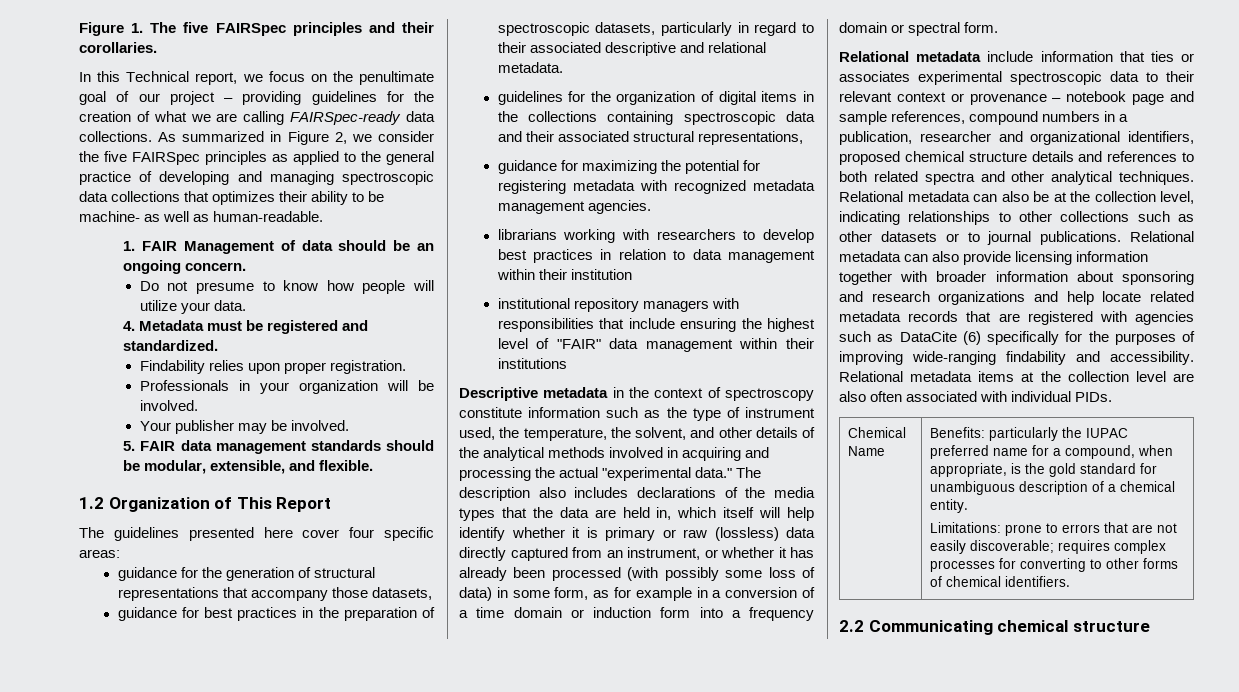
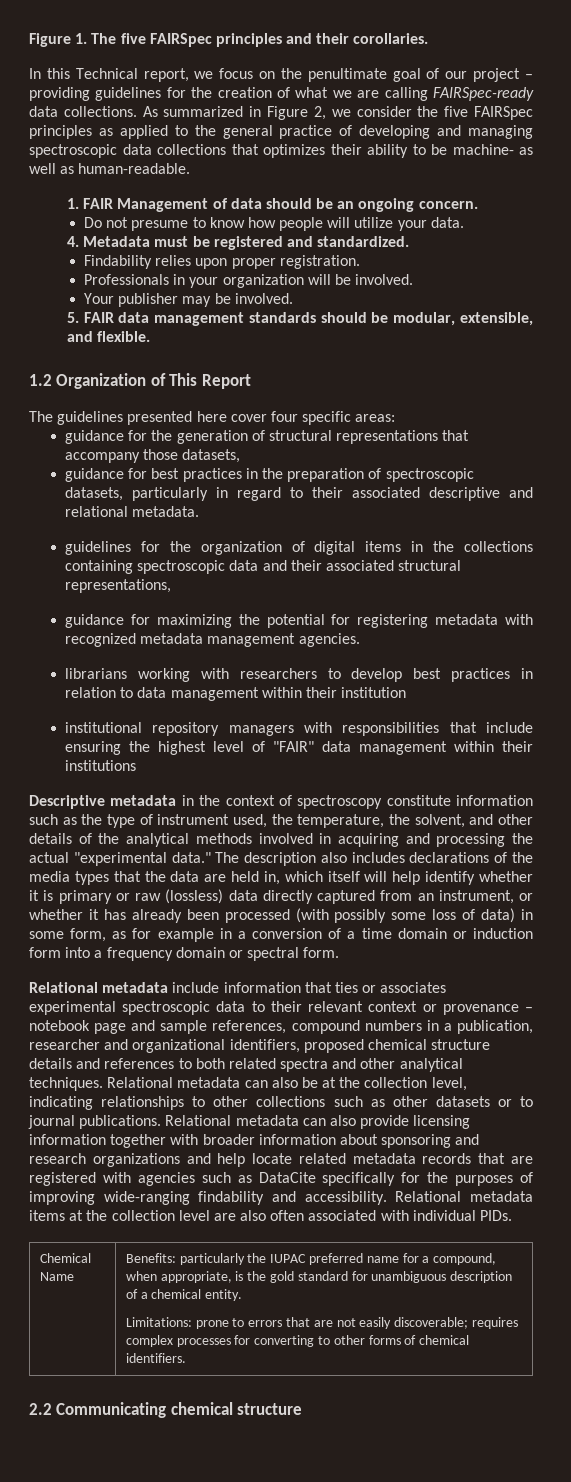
[962,331,981,345] (6) -> (316, 1177) none

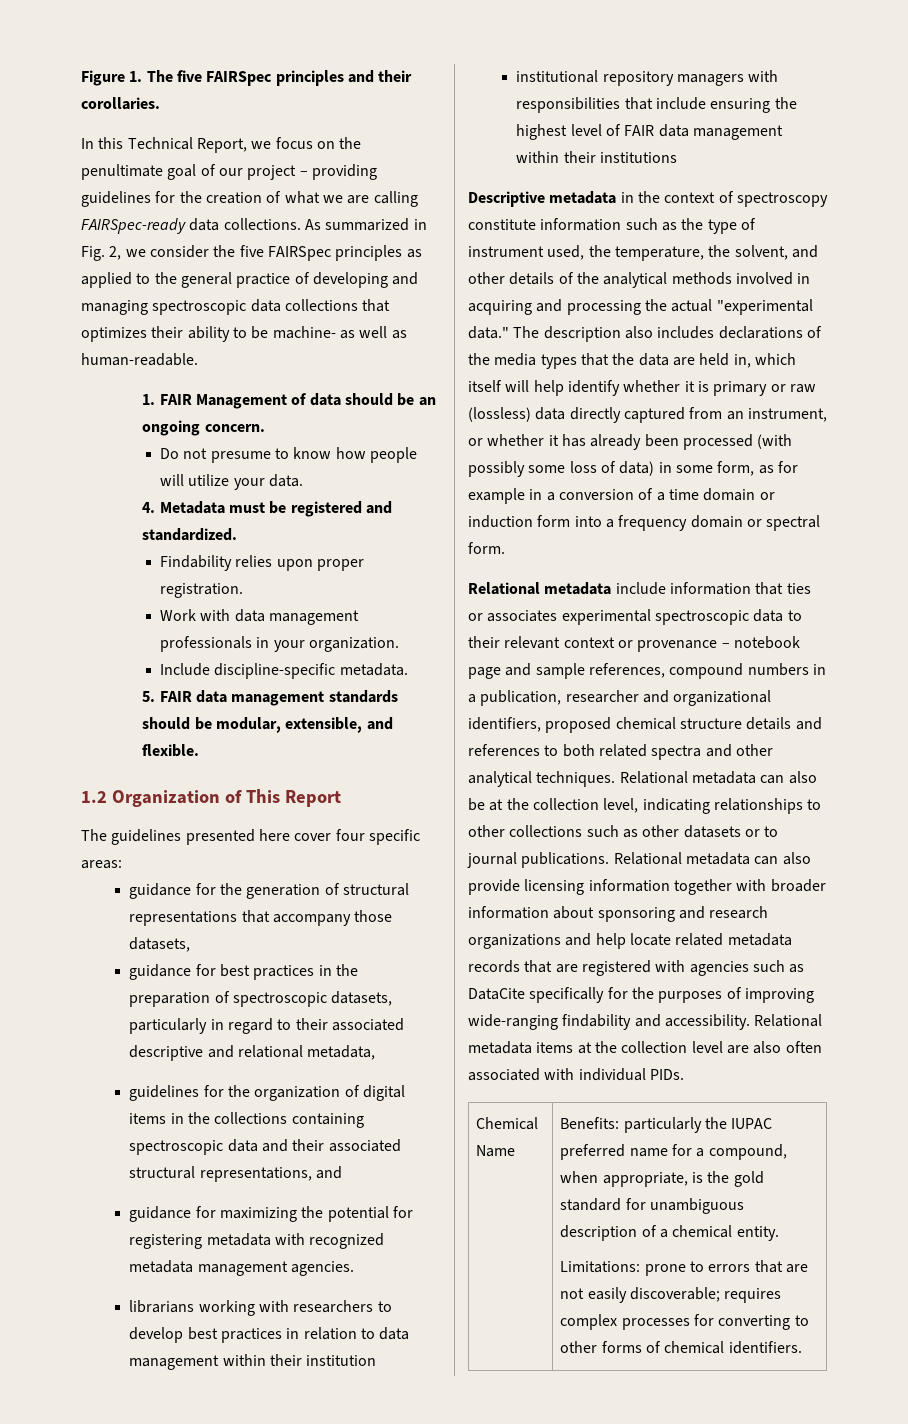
[143,68,189,82] report, -> [196,138,247,153] Report,
[267,106,309,120] Figure -> [81,246,105,261] Fig.
[83,274,414,288] [83,293,293,307] Professionals in your organization will be involved. // Your publisher may be involved. -> [159,609,359,625] [159,636,399,652] [159,663,408,679] Work with data management professionals in your organization. // Include discipline-specific metadata.
[132,506,200,517] metadata. -> [307,1045,376,1060] metadata,
(172, 586) none -> [315,1166,342,1179] and
[273,741,315,752] "FAIR" -> [624,125,655,136] FAIR
[29,1402,303,1418] // 2.2 Communicating chemical structure -> (802, 1347) none

